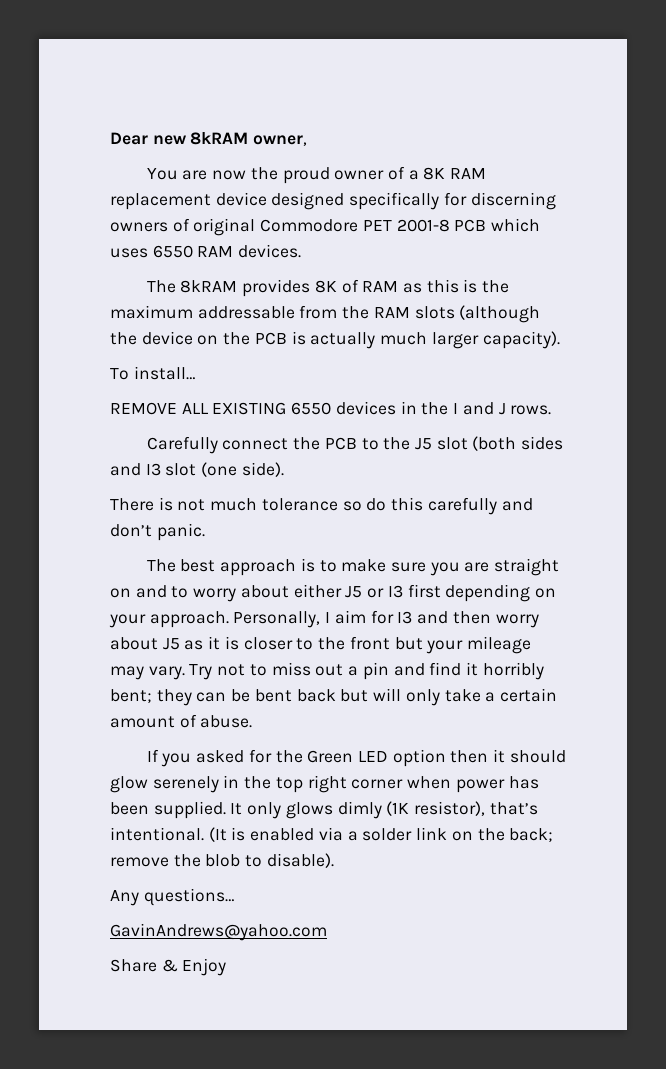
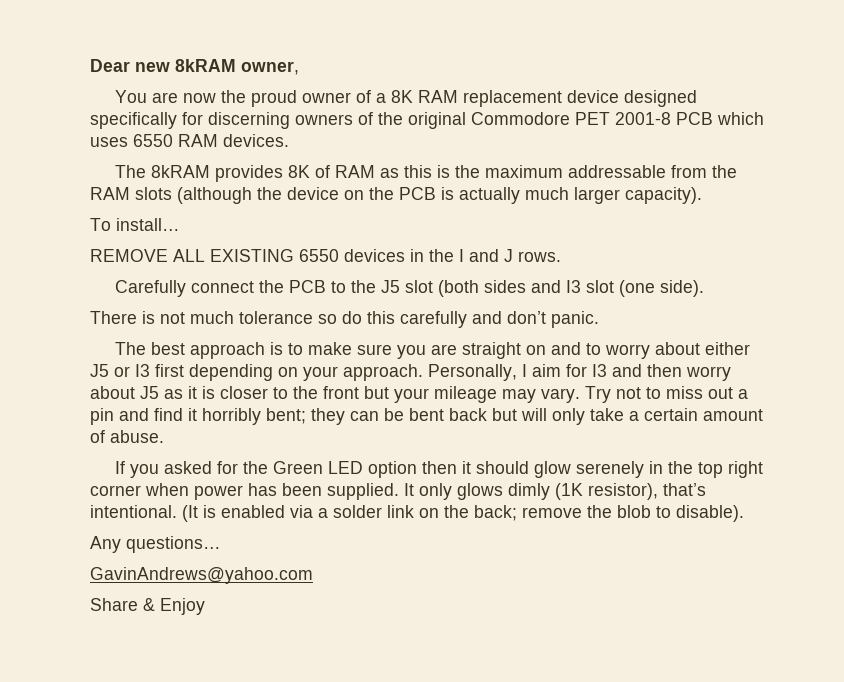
(190, 225) none -> [378,112,403,125] the

